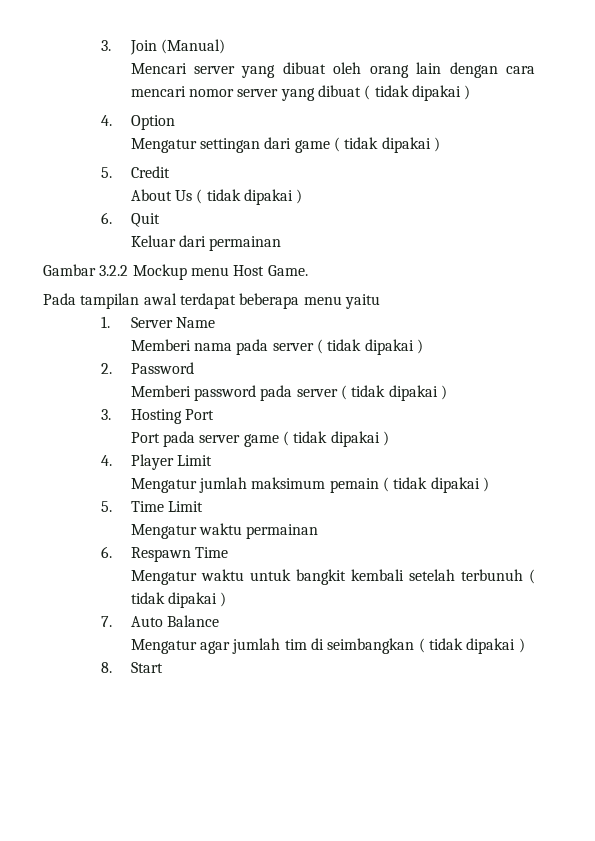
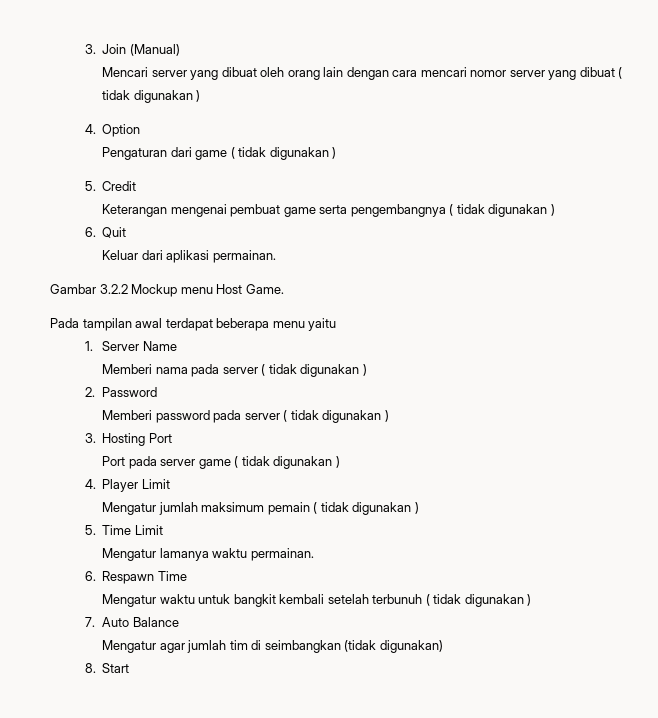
[411,85,461,101] dipakai -> [133,90,193,103] digunakan
[130,138,260,153] Mengatur settingan -> [102,147,168,160] Pengaturan
[381,137,431,153] dipakai -> [269,147,329,160] digunakan
[130,189,293,205] About Us ( tidak dipakai -> [102,204,548,217] Keterangan mengenai pembuat game serta pengembangnya ( tidak digunakan
[209,236,282,251] permainan -> [166,250,276,263] aplikasi permainan.
[364,339,414,355] dipakai -> [300,364,360,377] digunakan
[388,385,438,401] dipakai -> [322,410,382,423] digunakan
[330,431,380,447] dipakai -> [273,456,333,469] digunakan
[430,477,480,493] dipakai -> [352,502,412,515] digunakan
[198,523,319,539] waktu permainan -> [159,548,314,561] lamanya waktu permainan.
[167,592,217,608] dipakai -> [464,594,524,607] digunakan
[418,638,525,654] ( tidak dipakai ) -> [344,640,443,653] (tidak digunakan)

